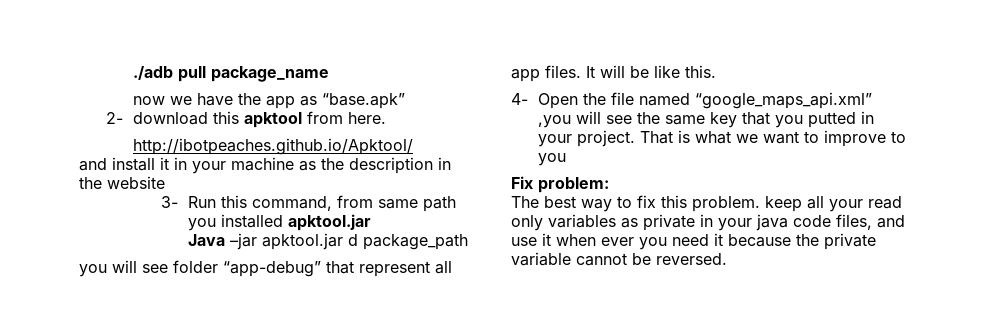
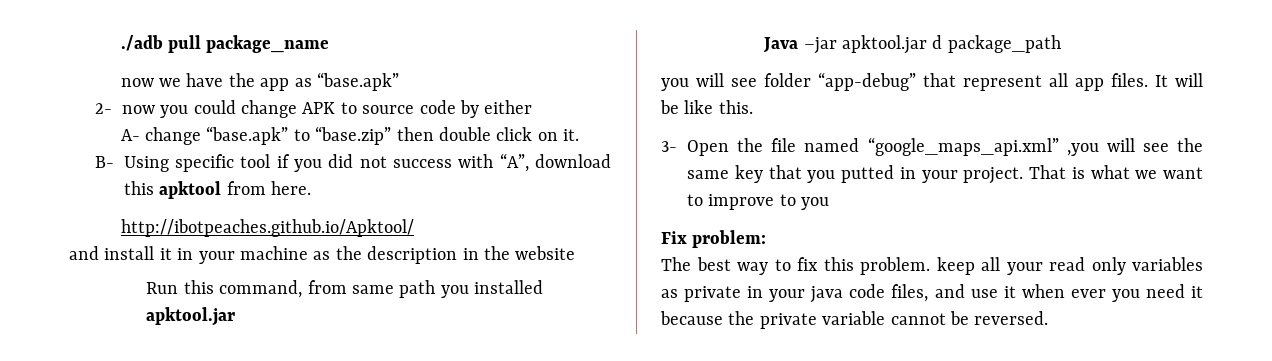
(124, 118) none -> [121,100,533,118] [120,126,580,145] [94,153,529,172] now you could change APK to source code by either // A- change “base.apk” to “base.zip” then double click on it. // B- Using specific tool if you did not success with “A”,
[160,196,178,208] 3- -> (576, 253) none
[511,93,528,105] 4- -> [661,141,677,152] 3-

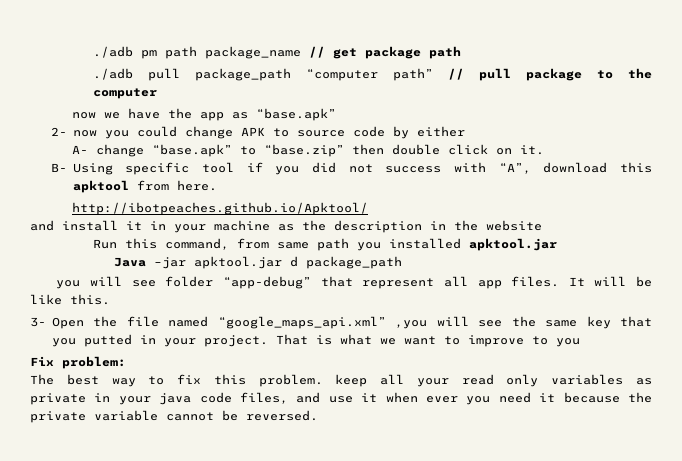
[120,35,330,53] ./adb pull package_name -> [92,46,461,59] [92,68,652,81] [92,88,157,99] ./adb pm path package_name // get package path // ./adb pull package_path “computer path” // pull package to the computer

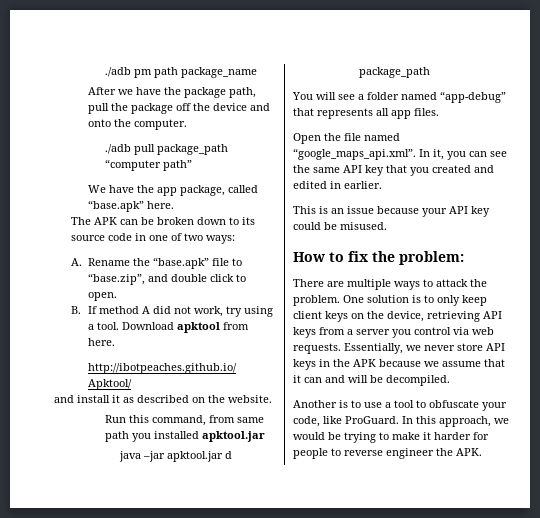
[308,46,461,59] // get package path -> [87,87,256,98] [87,103,270,114] [87,119,187,130] // After we have the package path, pull the package off the device and onto the computer.
[447,68,652,81] [92,88,157,99] [71,112,120,119] // pull package to the computer // now we -> [87,185,106,193] // We
[231,108,336,121] [50,126,465,139] [71,144,544,157] [50,162,653,175] as “base.apk” // 2- now you could change APK to source code by either // A- change “base.apk” to “base.zip” then double click on it. // B- Using specific tool if you did not success with “A”, download this -> [179,185,258,196] [87,200,174,212] [70,217,255,225] [70,233,235,244] [70,257,242,269] [87,273,246,285] [87,292,117,301] [70,306,273,317] [87,322,174,330] package, called “base.apk” here. // The APK can be broken down to its source code in one of two ways: // A. Rename the “base.apk” file to “base.zip”, and double click to open. // B. If method A did not work, try using a tool. Download
[150,220,542,233] in your machine as the description in the website -> [123,395,272,403] as described on the website.
[113,257,146,267] Java -> [119,451,141,462] java
[56,276,214,289] you will see folder -> [292,92,437,100] You will see a folder named
[362,278,435,289] represent -> [317,108,373,119] represents
[568,276,652,287] [30,294,110,305] [30,316,469,329] It will be like this. // 3- Open the file named “google_maps_api.xml” ,you will -> [293,133,400,144] [293,148,487,160] // Open the file named “google_maps_api.xml”. In it, you can
(578, 323) none -> [343,165,362,173] API
[83,334,580,347] [30,356,126,369] [30,374,652,387] [30,392,652,405] [30,410,318,423] putted in your project. That is what we want to improve to you // Fix problem: // The best way to fix this problem. keep all your read only variables as private in your java code files, and use it when ever you need it because the private variable cannot be reversed. -> [432,165,494,173] [293,181,382,189] [293,206,490,217] [293,222,387,230] [293,251,464,265] [293,279,487,290] [293,295,487,306] [293,311,502,322] [293,327,494,338] [293,343,505,354] [293,359,505,370] [293,375,450,386] [293,400,507,411] [293,416,509,427] [293,432,489,443] [293,448,482,459] created and edited in earlier. // This is an issue because your API key could be misused. // How to fix the problem: // There are multiple ways to attack the problem. One solution is to only keep client keys on the device, retrieving API keys from a server you control via web requests. Essentially, we never store API keys in the APK because we assume that it can and will be decompiled. // Another is to use a tool to obfuscate your code, like ProGuard. In this approach, we would be trying to make it harder for people to reverse engineer the APK.

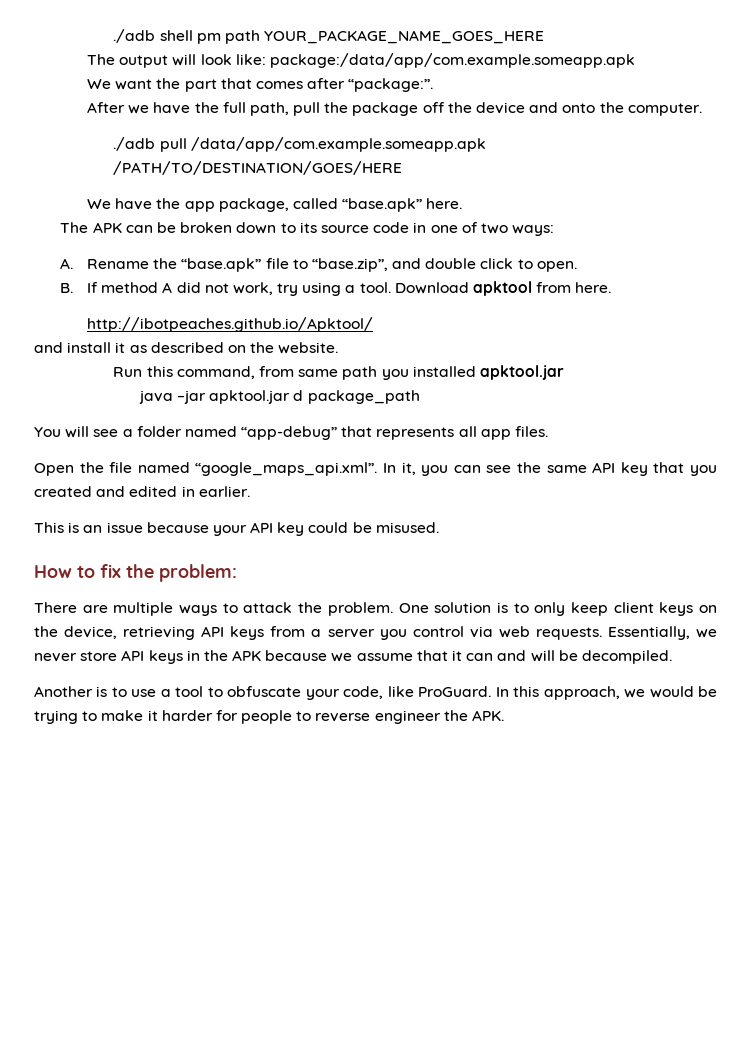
[104,67,131,77] ./adb -> [113,29,193,43] ./adb shell
[180,67,257,78] package_name -> [264,30,545,44] [86,53,635,68] [86,78,434,92] YOUR_PACKAGE_NAME_GOES_HERE // The output will look like: package:/data/app/com.example.someapp.apk // We want the part that comes after “package:”.
[183,87,226,98] package -> [222,102,246,113] full
[156,144,228,155] [104,159,192,171] package_path “computer path” -> [190,137,486,152] [113,161,403,175] /data/app/com.example.someapp.apk /PATH/TO/DESTINATION/GOES/HERE

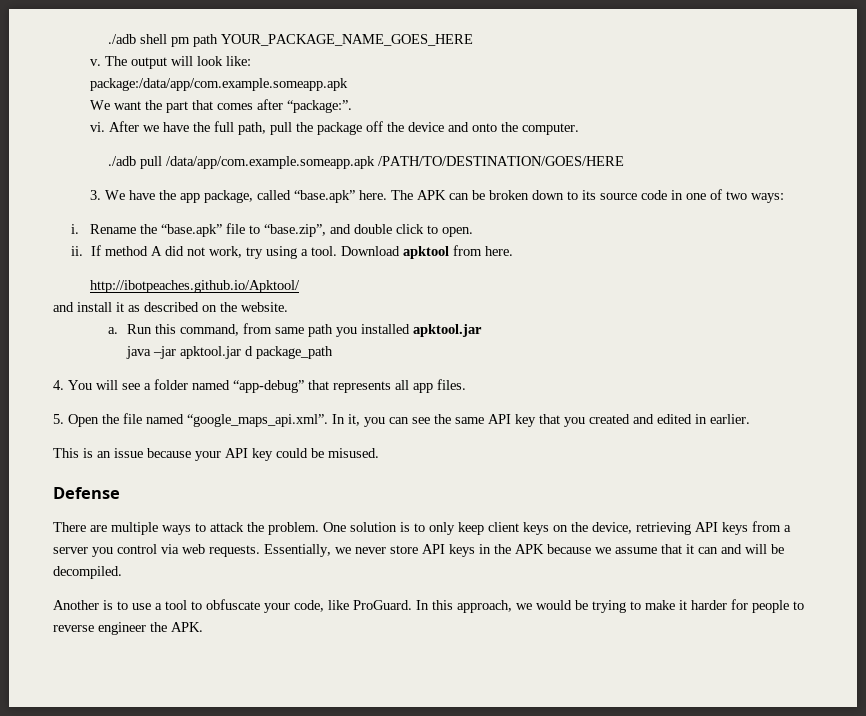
(545, 37) none -> [89,59,101,66] v.
(266, 59) none -> (251, 61) //
(434, 85) none -> [89,122,105,132] vi.
(403, 168) none -> [89,190,101,200] 3.
(463, 203) // -> (387, 195) none
[60,258,74,269] A. -> [71,224,80,234] i.
[60,283,74,293] B. -> [71,246,84,256] ii.
(339, 348) none -> [108,327,119,334] a.
(420, 397) none -> [53,380,64,390] 4.
(549, 431) none -> [53,414,64,424] 5.
[34,564,237,582] How to fix the problem: -> [53,487,120,499] Defense

